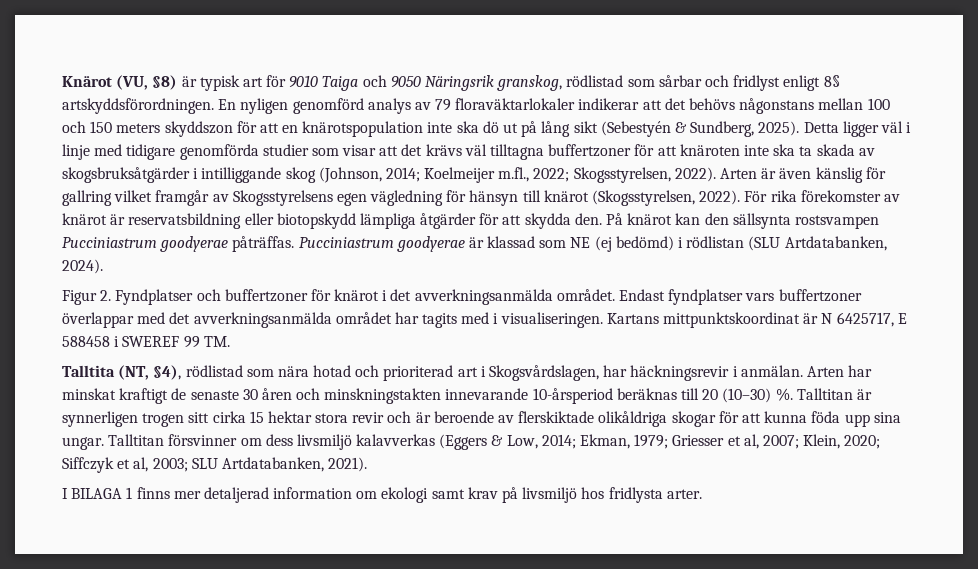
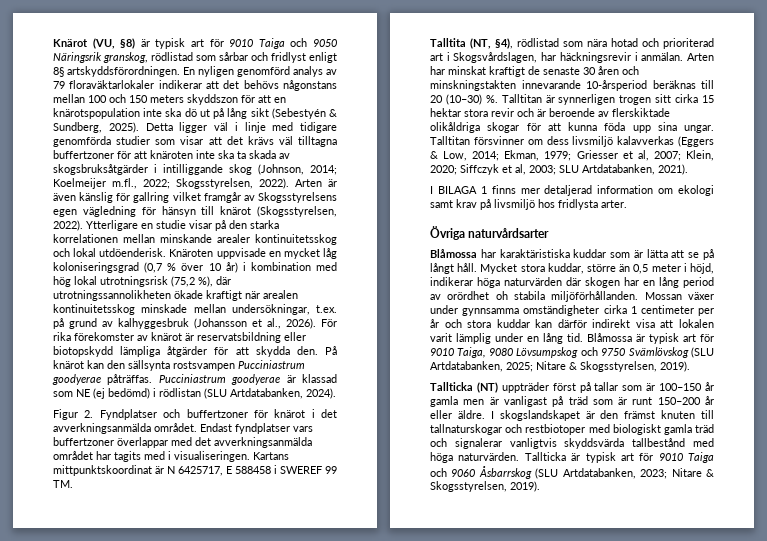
(741, 197) none -> [86,220,279,231] [53,234,337,245] [53,248,337,259] [53,262,337,273] [53,276,231,287] [53,290,298,301] [53,304,337,315] [53,318,316,329] Ytterligare en studie visar på den starka korrelationen mellan minskande arealer kontinuitetsskog och lokal utdöenderisk. Knäroten uppvisade en mycket låg koloniseringsgrad (0,7 % över 10 år) i kombination med hög lokal utrotningsrisk (75,2 %), där utrotningssannolikheten ökade kraftigt när arealen kontinuitetsskog minskade mellan undersökningar, t.ex. på grund av kalhyggesbruk (Johansson et al., 2026).
(702, 494) none -> [430,226,550,240] [430,249,714,260] [430,263,714,274] [430,277,714,288] [430,291,714,302] [430,305,714,316] [430,319,714,328] [430,333,714,344] [430,347,714,358] [430,361,690,372] [430,382,714,393] [430,396,714,407] [430,410,714,421] [430,424,714,435] [430,438,714,449] [430,452,714,463] [430,466,714,479] [430,481,540,492] // Övriga naturvårdsarter // Blåmossa har karaktäristiska kuddar som är lätta att se på långt håll. Mycket stora kuddar, större än 0,5 meter i höjd, indikerar höga naturvärden där skogen har en lång period av orördhet oh stabila miljöförhållanden. Mossan växer under gynnsamma omständigheter cirka 1 centimeter per år och stora kuddar kan därför indirekt visa att lokalen varit lämplig under en lång tid. Blåmossa är typisk art för 9010 Taiga, 9080 Lövsumpskog och 9750 Svämlövskog (SLU Artdatabanken, 2025; Nitare & Skogsstyrelsen, 2019). // Tallticka (NT) uppträder först på tallar som är 100–150 år gamla men är vanligast på träd som är runt 150–200 år eller äldre. I skogslandskapet är den främst knuten till tallnaturskogar och restbiotoper med biologiskt gamla träd och signalerar vanligtvis skyddsvärda tallbestånd med höga naturvärden. Tallticka är typisk art för 9010 Taiga och 9060 Åsbarrskog (SLU Artdatabanken, 2023; Nitare & Skogsstyrelsen, 2019).

